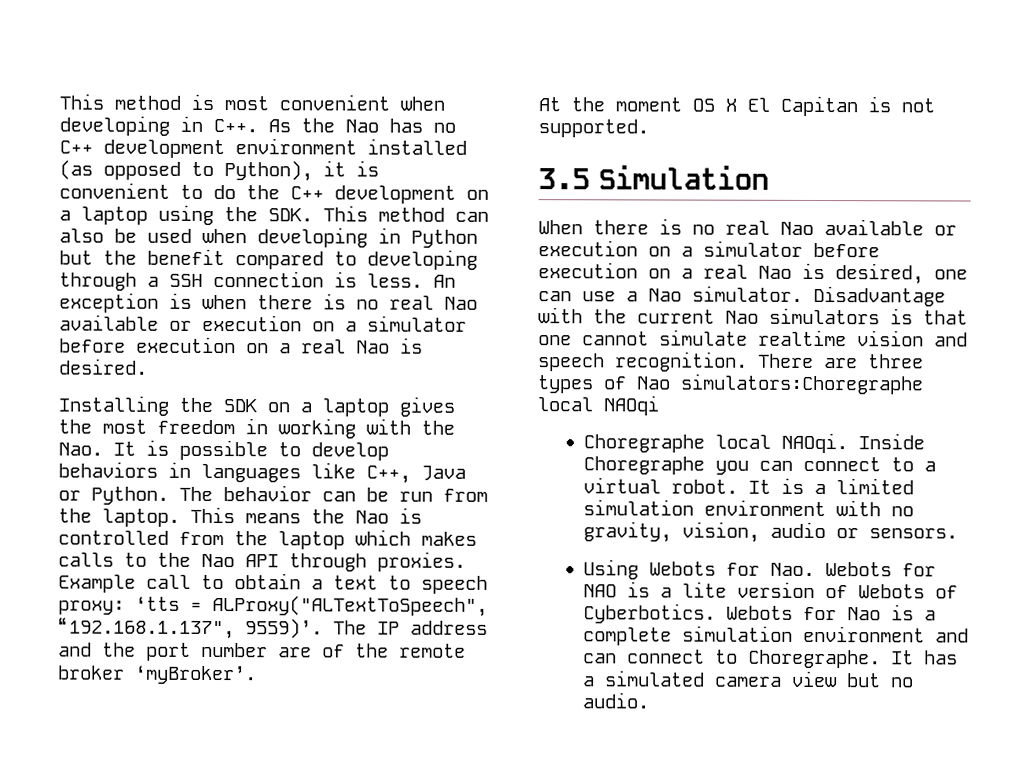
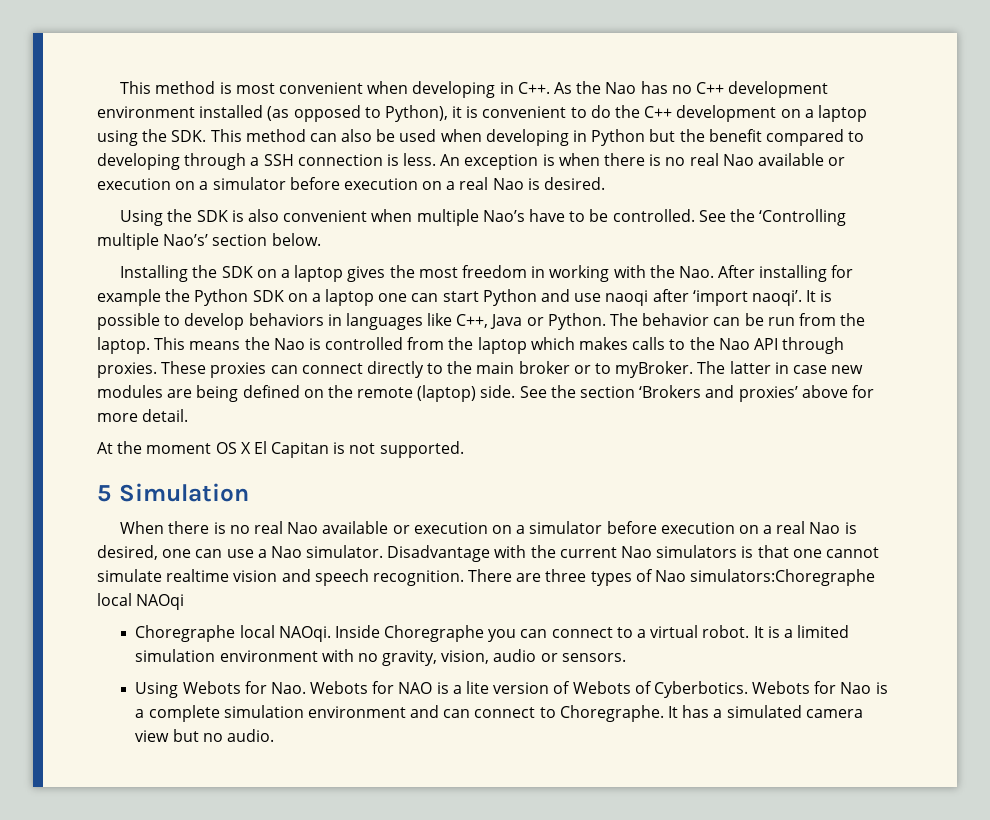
(148, 366) none -> [120,209,847,226] [97,233,321,250] // Using the SDK is also convenient when multiple Nao’s have to be controlled. See the ‘Controlling multiple Nao’s’ section below.
(103, 449) none -> [718,265,854,282] [97,289,802,306] After installing for example the Python SDK on a laptop one can start Python and use naoqi after ‘import naoqi’.
[58,573,488,594] [58,594,488,617] [58,617,488,640] [58,642,466,661] [58,664,257,685] Example call to obtain a text to speech proxy: ‘tts = ALProxy("ALTextToSpeech", “192.168.1.137", 9559)’. The IP address and the port number are of the remote broker ‘myBroker’. -> [161,361,864,378] [97,385,874,402] [97,409,189,422] These proxies can connect directly to the main broker or to myBroker. The latter in case new modules are being defined on the remote (laptop) side. See the section ‘Brokers and proxies’ above for more detail.
[538,168,590,190] 3.5 -> [97,485,111,502] 5

